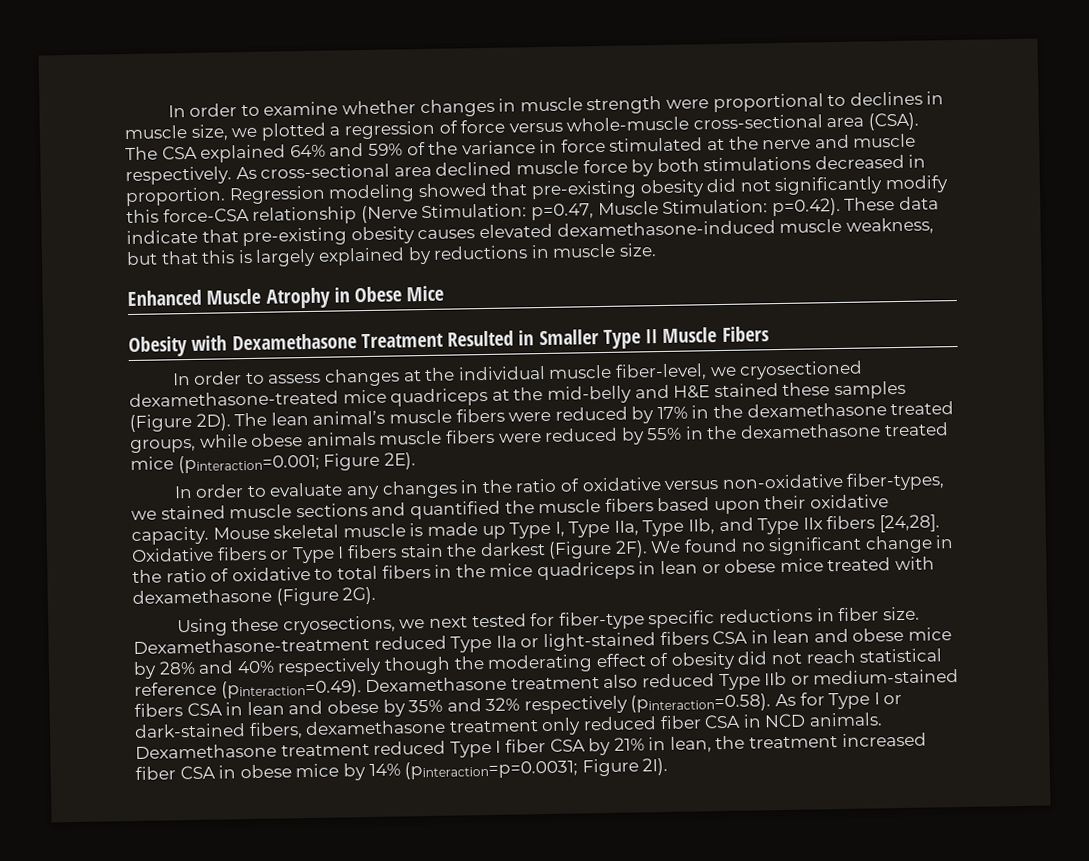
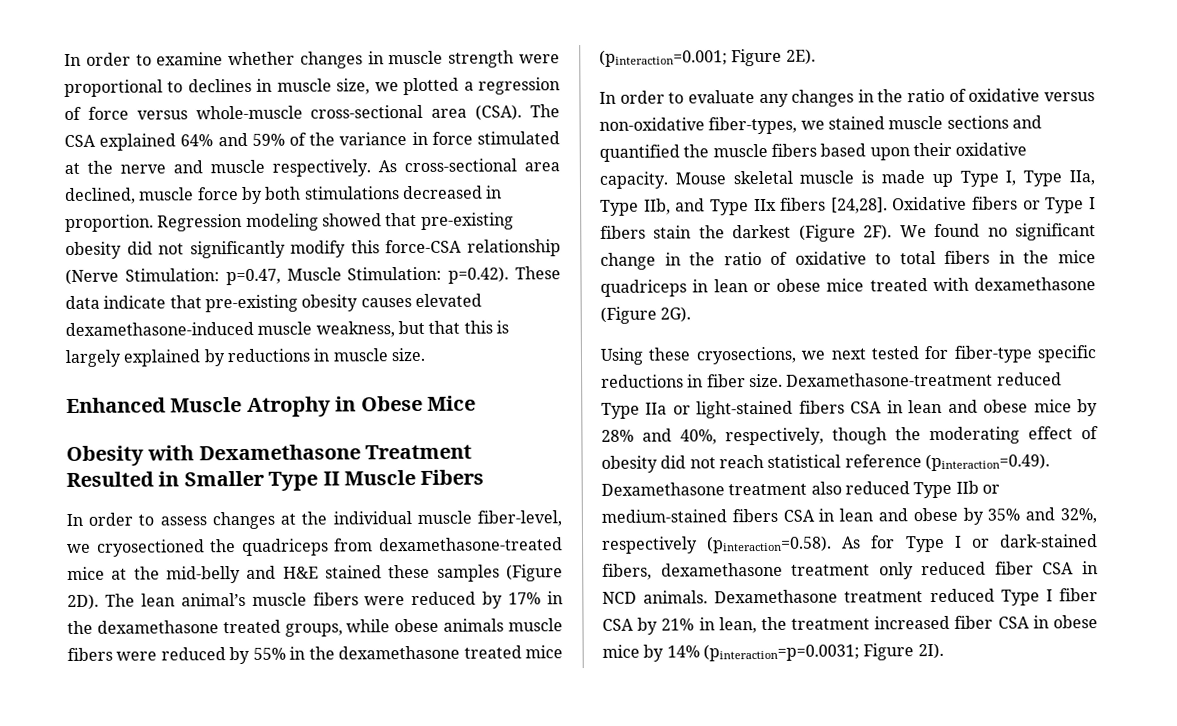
[435,161,513,176] declined -> [64,187,136,205] declined,
(864, 370) none -> [210,538,374,557] the quadriceps from
[390,387,489,407] quadriceps -> (105, 573) none
[236,657,383,677] 40% respectively -> [680,427,824,446] 40%, respectively,
[485,697,521,712] 32% -> [1060,508,1097,524] 32%,

